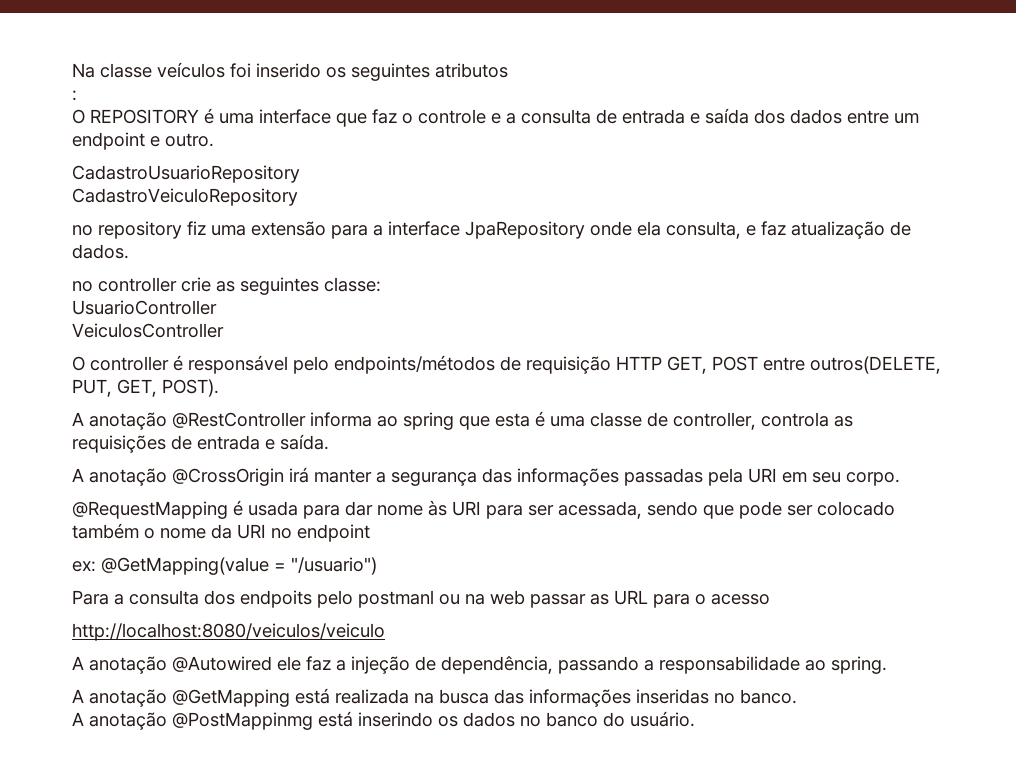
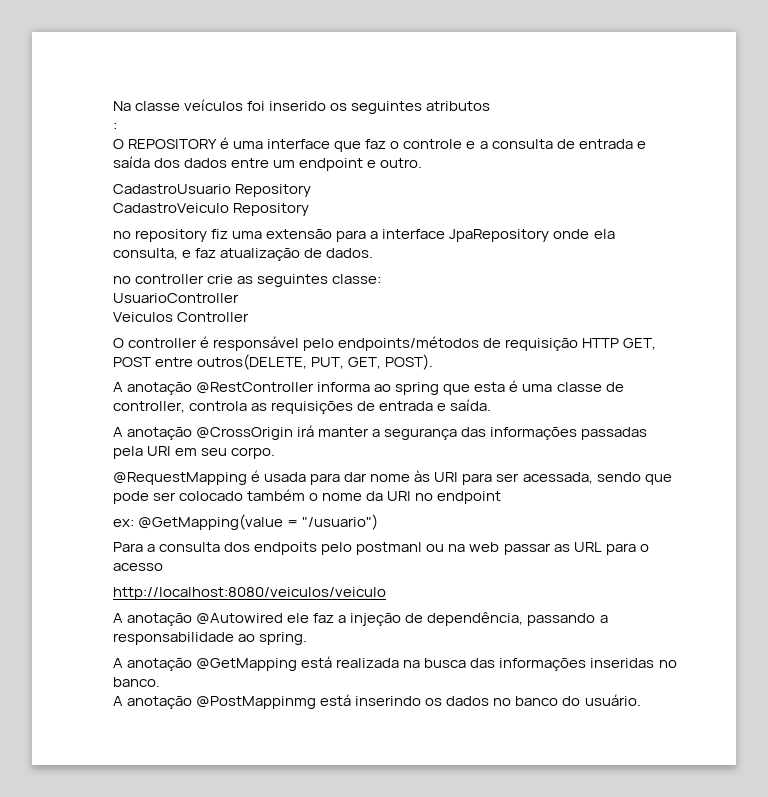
[72,165,300,183] [72,188,298,206] CadastroUsuarioRepository // CadastroVeiculoRepository -> [113,184,312,197] [113,203,310,216] CadastroUsuario Repository // CadastroVeiculo Repository
[72,323,224,338] VeiculosController -> [113,312,250,322] Veiculos Controller

